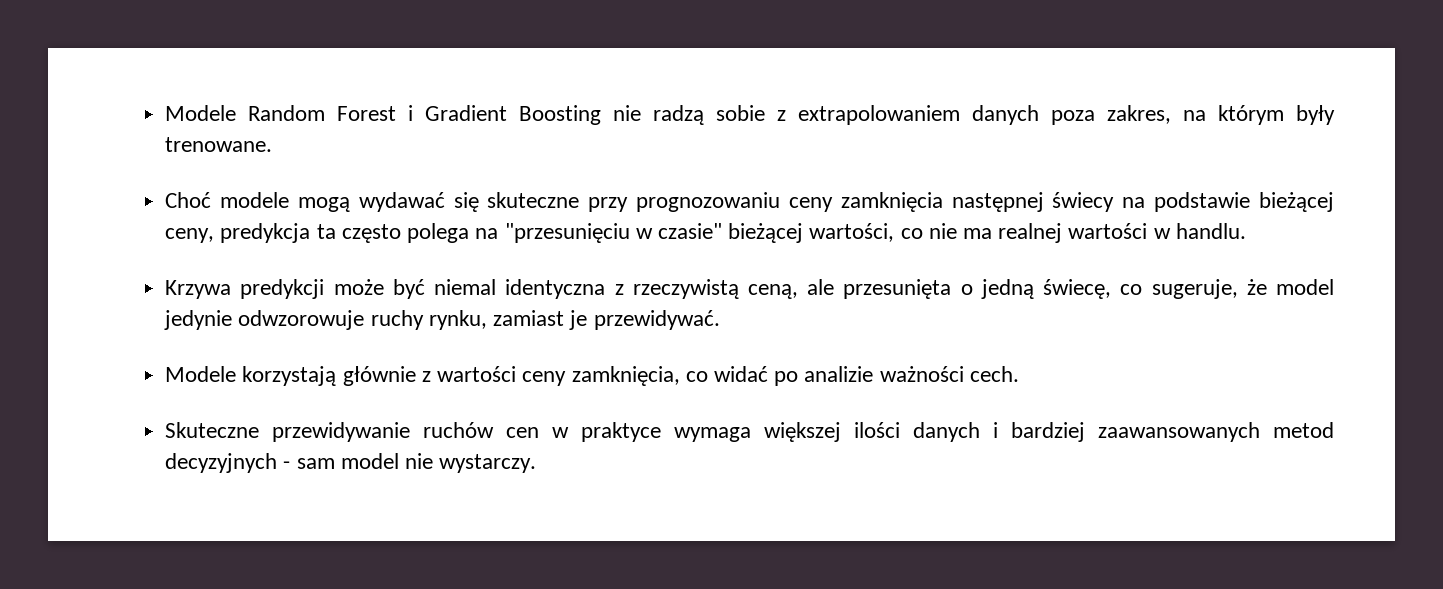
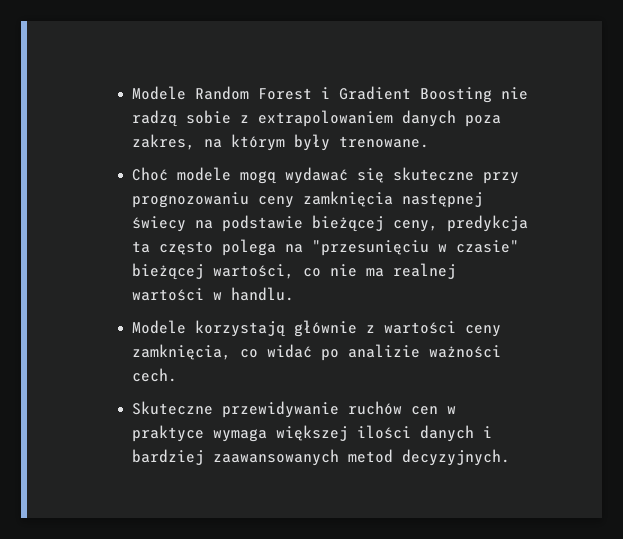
[165,279,1334,299] [164,310,720,330] // Krzywa predykcji może być niemal identyczna z rzeczywistą ceną, ale przesunięta o jedną świecę, co sugeruje, że model jedynie odwzorowuje ruchy rynku, zamiast je przewidywać. -> (295, 294) none
[165,453,537,473] decyzyjnych - sam model nie wystarczy. -> [402,449,511,466] decyzyjnych.

